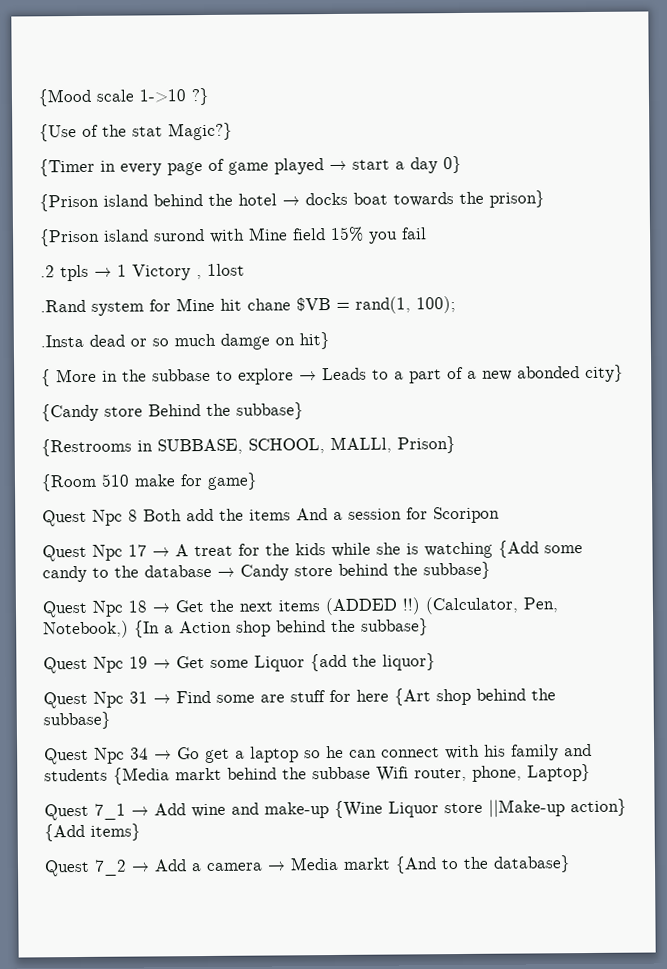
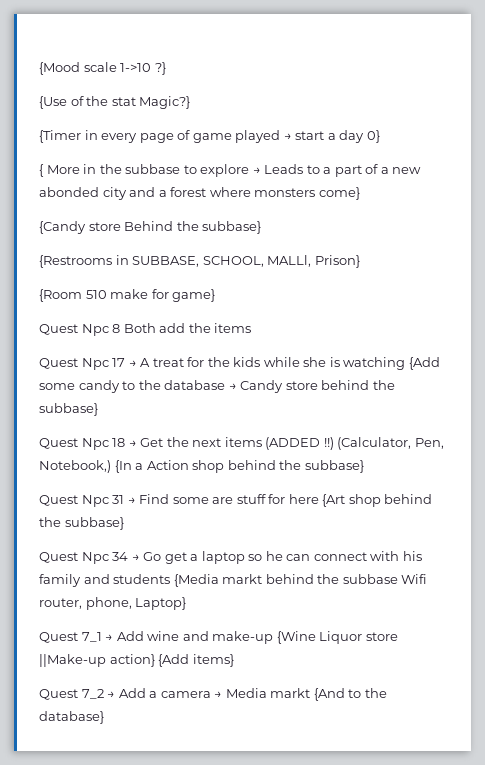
[39,190,545,212] [39,226,427,247] [40,263,245,282] [40,296,456,316] [40,332,330,350] // {Prison island behind the hotel → docks boat towards the prison} // {Prison island surond with Mine field 15% you fail // .2 tpls → 1 Victory , 1lost // .Rand system for Mine hit chane $VB = rand(1, 100); // .Insta dead or so much damge on hit} -> (380, 136) none
[585,364,624,383] city} -> [102,187,360,200] city and a forest where monsters come}
[296,506,500,524] And a session for Scoripon -> (252, 328) none
[43,653,436,674] // Quest Npc 19 → Get some Liquor {add the liquor} -> (364, 466) none

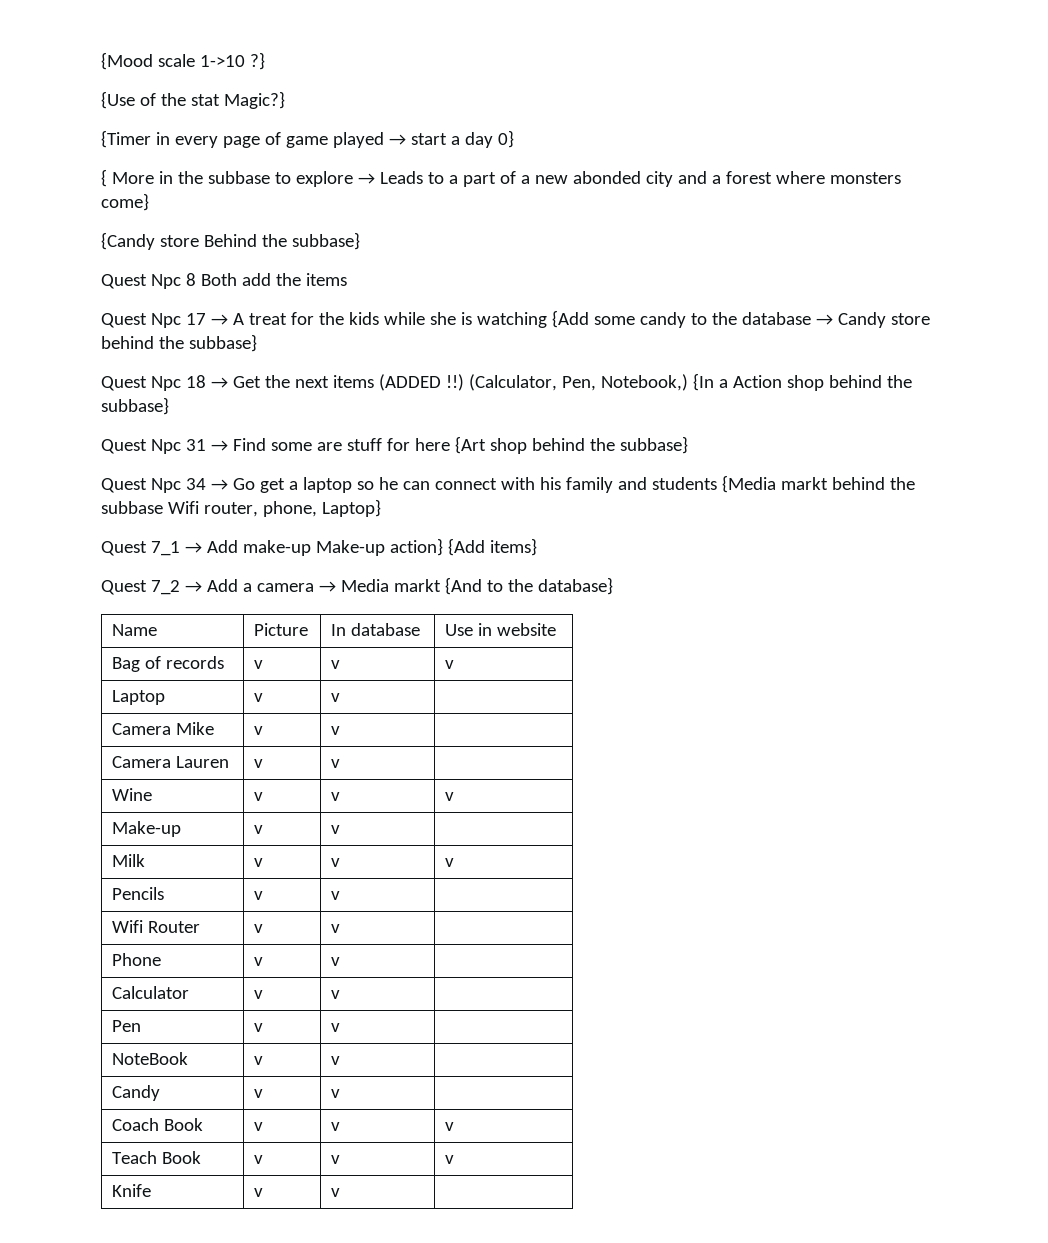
[39,255,360,268] [39,289,216,302] // {Restrooms in SUBBASE, SCHOOL, MALLl, Prison} // {Room 510 make for game} -> (360, 241) none
[147,631,398,644] [39,654,106,667] wine and make-up {Wine Liquor store ||Make-up -> [242,540,385,556] make-up Make-up
(104, 717) none -> [112,624,158,636] [254,623,309,636] [331,623,421,636] [445,623,557,636] [112,656,225,672] [254,660,264,669] [331,660,341,669] [445,660,455,669] [112,690,166,705] [254,693,264,702] [331,693,341,702] [112,722,215,735] [254,726,264,735] [331,726,341,735] [112,756,230,768] [254,759,264,768] [331,759,341,768] [112,788,153,801] [254,792,264,801] [331,792,341,801] [445,792,455,801] [112,821,182,837] [254,825,264,834] [331,825,341,834] [112,854,146,867] [254,858,264,867] [331,858,341,867] [445,858,455,867] [112,887,165,900] [254,891,264,900] [331,891,341,900] [112,920,201,933] [254,924,264,933] [331,924,341,933] [112,953,162,966] [254,957,264,966] [331,957,341,966] [112,986,190,999] [254,990,264,999] [331,990,341,999] [112,1020,142,1032] [254,1023,264,1032] [331,1023,341,1032] [112,1052,189,1065] [254,1056,264,1065] [331,1056,341,1065] [112,1085,161,1101] [254,1089,264,1098] [331,1089,341,1098] [112,1118,204,1131] [254,1122,264,1131] [331,1122,341,1131] [445,1122,455,1131] [112,1151,202,1164] [254,1155,264,1164] [331,1155,341,1164] [445,1155,455,1164] [112,1184,152,1197] [254,1188,264,1197] [331,1188,341,1197] // Name | Picture | In database | Use in website // Bag of records | v | v | v // Laptop | v | v | // Camera Mike | v | v | // Camera Lauren | v | v | // Wine | v | v | v // Make-up | v | v | // Milk | v | v | v // Pencils | v | v | // Wifi Router | v | v | // Phone | v | v | // Calculator | v | v | // Pen | v | v | // NoteBook | v | v | // Candy | v | v | // Coach Book | v | v | v // Teach Book | v | v | v // Knife | v | v |

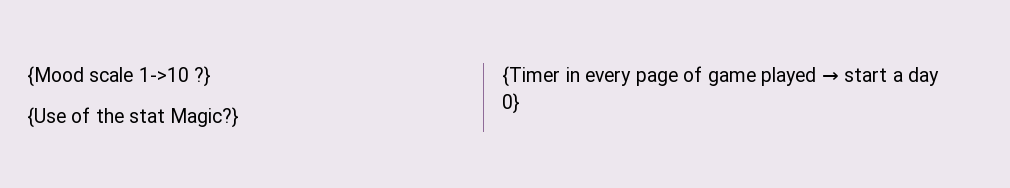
[101,169,901,187] [101,193,149,211] [101,232,360,250] [101,273,347,289] [101,310,930,328] [101,334,257,352] [101,373,912,391] [101,397,169,415] [101,436,688,454] [101,475,915,493] [101,499,381,517] [101,538,537,556] [101,577,613,595] [112,624,158,636] [254,623,309,636] [331,623,421,636] [445,623,557,636] [112,656,225,672] [254,660,264,669] [331,660,341,669] [445,660,455,669] [112,690,166,705] [254,693,264,702] [331,693,341,702] [112,722,215,735] [254,726,264,735] [331,726,341,735] [112,756,230,768] [254,759,264,768] [331,759,341,768] [112,788,153,801] [254,792,264,801] [331,792,341,801] [445,792,455,801] [112,821,182,837] [254,825,264,834] [331,825,341,834] [112,854,146,867] [254,858,264,867] [331,858,341,867] [445,858,455,867] [112,887,165,900] [254,891,264,900] [331,891,341,900] [112,920,201,933] [254,924,264,933] [331,924,341,933] [112,953,162,966] [254,957,264,966] [331,957,341,966] [112,986,190,999] [254,990,264,999] [331,990,341,999] [112,1020,142,1032] [254,1023,264,1032] [331,1023,341,1032] [112,1052,189,1065] [254,1056,264,1065] [331,1056,341,1065] [112,1085,161,1101] [254,1089,264,1098] [331,1089,341,1098] [112,1118,204,1131] [254,1122,264,1131] [331,1122,341,1131] [445,1122,455,1131] [112,1151,202,1164] [254,1155,264,1164] [331,1155,341,1164] [445,1155,455,1164] [112,1184,152,1197] [254,1188,264,1197] [331,1188,341,1197] // { More in the subbase to explore → Leads to a part of a new abonded city and a forest where monsters come} // {Candy store Behind the subbase} // Quest Npc 8 Both add the items // Quest Npc 17 → A treat for the kids while she is watching {Add some candy to the database → Candy store behind the subbase} // Quest Npc 18 → Get the next items (ADDED !!) (Calculator, Pen, Notebook,) {In a Action shop behind the subbase} // Quest Npc 31 → Find some are stuff for here {Art shop behind the subbase} // Quest Npc 34 → Go get a laptop so he can connect with his family and students {Media markt behind the subbase Wifi router, phone, Laptop} // Quest 7_1 → Add make-up Make-up action} {Add items} // Quest 7_2 → Add a camera → Media markt {And to the database} // Name | Picture | In database | Use in website // Bag of records | v | v | v // Laptop | v | v | // Camera Mike | v | v | // Camera Lauren | v | v | // Wine | v | v | v // Make-up | v | v | // Milk | v | v | v // Pencils | v | v | // Wifi Router | v | v | // Phone | v | v | // Calculator | v | v | // Pen | v | v | // NoteBook | v | v | // Candy | v | v | // Coach Book | v | v | v // Teach Book | v | v | v // Knife | v | v | -> (520, 103) none

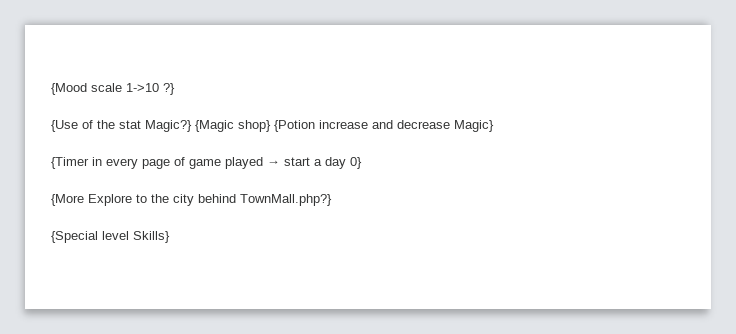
(240, 117) none -> [195,120,494,132] {Magic shop} {Potion increase and decrease Magic}
(520, 103) none -> [51,194,332,206] [51,231,170,243] // {More Explore to the city behind TownMall.php?} // {Special level Skills}

